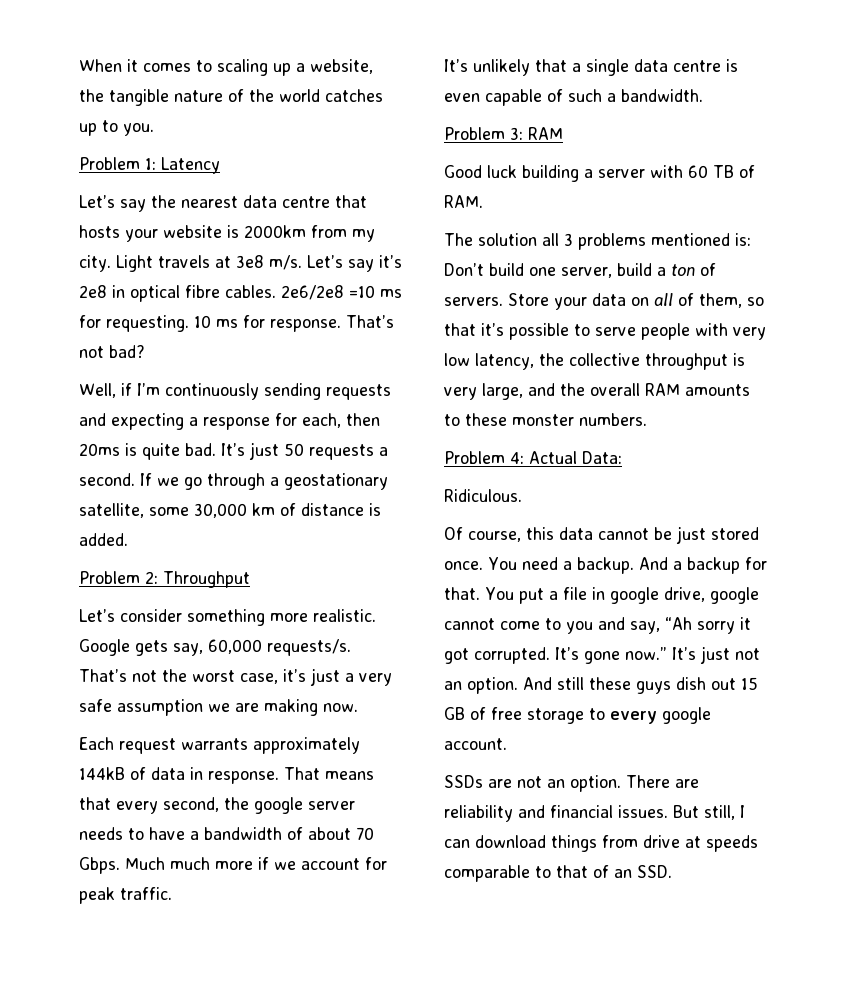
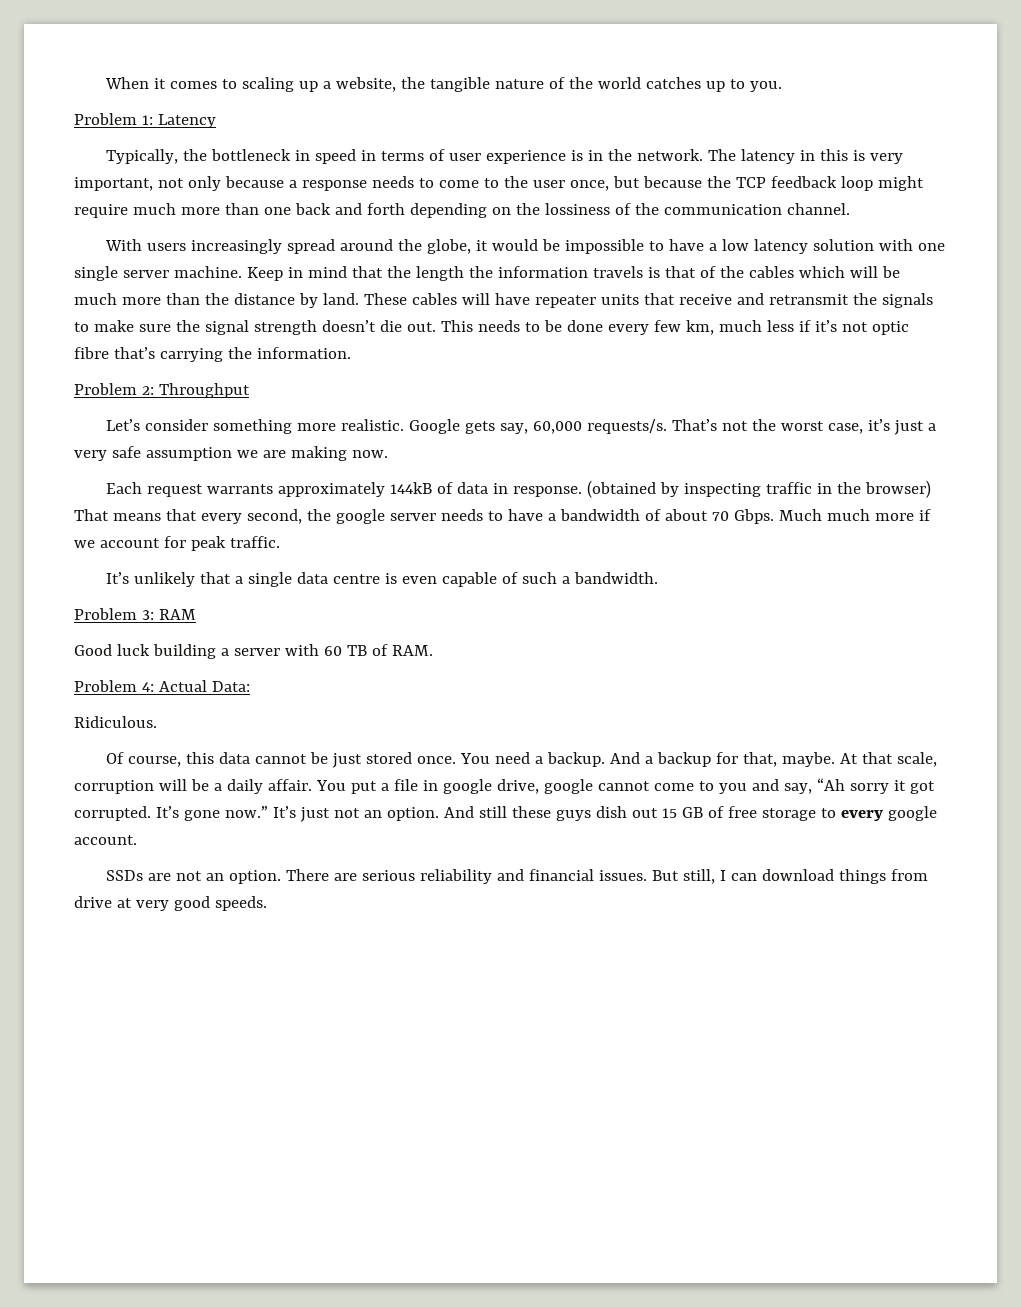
[79,195,367,212] [79,225,375,242] [79,255,402,272] [79,285,402,302] [79,315,394,332] [79,345,145,358] [79,383,391,400] [79,413,380,430] [79,442,388,460] [79,473,388,490] [79,503,381,518] [79,533,128,546] Let’s say the nearest data centre that hosts your website is 2000km from my city. Light travels at 3e8 m/s. Let’s say it’s 2e8 in optical fibre cables. 2e6/2e8 =10 ms for requesting. 10 ms for response. That’s not bad? // Well, if I’m continuously sending requests and expecting a response for each, then 20ms is quite bad. It’s just 50 requests a second. If we go through a geostationary satellite, some 30,000 km of distance is added. -> [105,149,903,164] [74,176,924,191] [74,203,850,218] [104,239,945,254] [74,266,900,281] [74,293,933,308] [74,320,909,335] [74,347,351,362] Typically, the bottleneck in speed in terms of user experience is in the network. The latency in this is very important, not only because a response needs to come to the user once, but because the TCP feedback loop might require much more than one back and forth depending on the lossiness of the communication channel. // With users increasingly spread around the globe, it would be impossible to have a low latency solution with one single server machine. Keep in mind that the length the information travels is that of the cables which will be much more than the distance by land. These cables will have repeater units that receive and retransmit the signals to make sure the signal strength doesn’t die out. This needs to be done every few km, much less if it’s not optic fibre that’s carrying the information.
(279, 777) none -> [586,480,931,498] (obtained by inspecting traffic in the browser)
[444,233,751,250] [444,263,716,278] [444,293,764,310] [444,323,766,340] [444,353,745,370] [444,383,750,400] [444,413,647,426] // The solution all 3 problems mentioned is: Don’t build one server, build a ton of servers. Store your data on all of them, so that it’s possible to serve people with very low latency, the collective throughput is very large, and the overall RAM amounts to these monster numbers. -> (433, 650) none
[444,587,480,600] that. -> [742,752,937,767] [74,779,312,794] that, maybe. At that scale, corruption will be a daily affair.
(699, 783) none -> [361,870,415,881] serious
[706,835,758,852] [444,865,672,882] speeds comparable to that of an SSD. -> [135,896,267,911] very good speeds.

